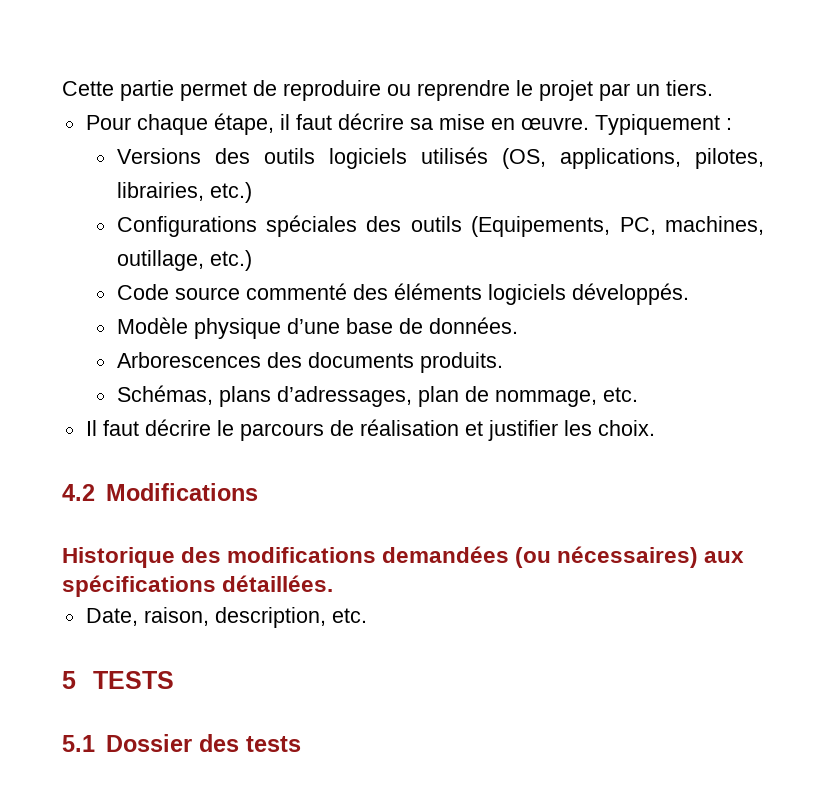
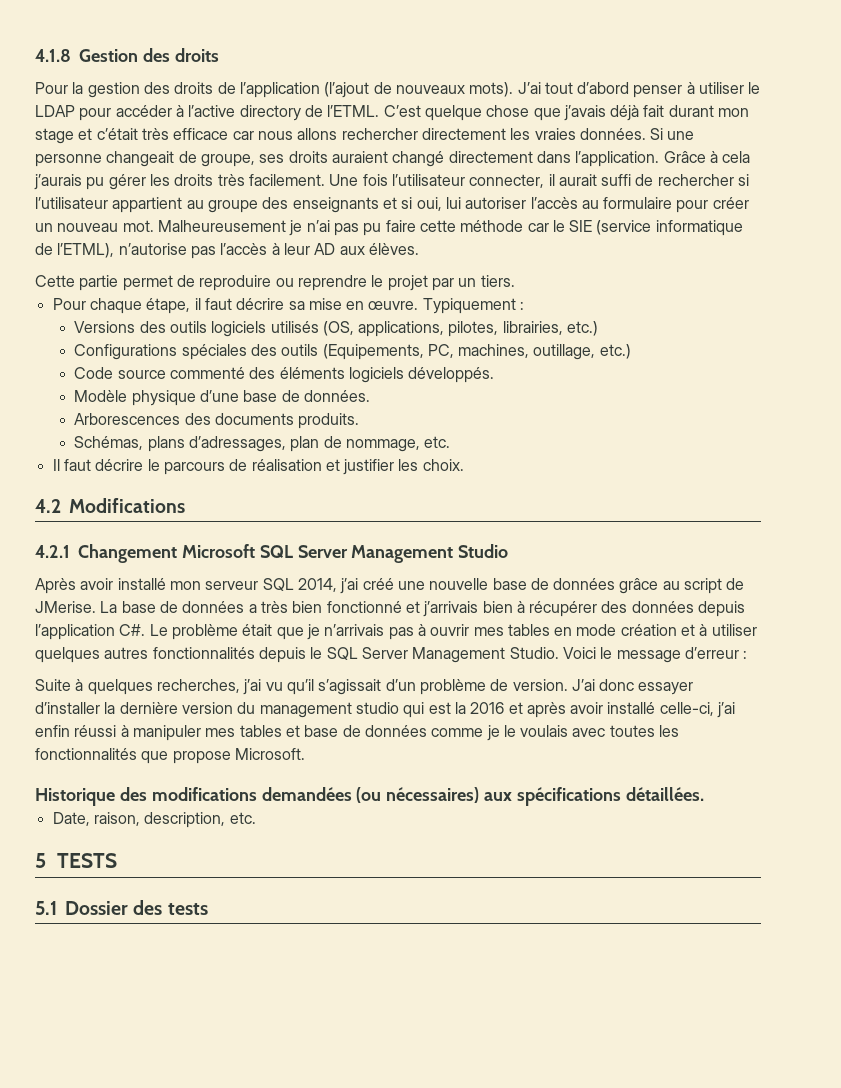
(62, 88) none -> [35,48,219,62] [35,82,761,98] [35,105,750,121] [35,128,695,144] [35,151,751,167] [34,174,750,190] [35,197,749,213] [35,220,743,236] [35,243,419,259] 4.1.8 Gestion des droits // Pour la gestion des droits de l’application (l’ajout de nouveaux mots). J’ai tout d’abord penser à utiliser le LDAP pour accéder à l’active directory de l’ETML. C’est quelque chose que j’avais déjà fait durant mon stage et c’était très efficace car nous allons rechercher directement les vraies données. Si une personne changeait de groupe, ses droits auraient changé directement dans l’application. Grâce à cela j’aurais pu gérer les droits très facilement. Une fois l’utilisateur connecter, il aurait suffi de rechercher si l’utilisateur appartient au groupe des enseignants et si oui, lui autoriser l’accès au formulaire pour créer un nouveau mot. Malheureusement je n’ai pas pu faire cette méthode car le SIE (service informatique de l’ETML), n’autorise pas l’accès à leur AD aux élèves. //
(258, 492) none -> [35,544,509,563] [35,578,745,594] [35,601,746,617] [35,624,757,640] [35,647,748,663] [35,679,694,695] [35,702,736,718] [35,725,680,741] [35,748,305,764] // 4.2.1 Changement Microsoft SQL Server Management Studio // Après avoir installé mon serveur SQL 2014, j’ai créé une nouvelle base de données grâce au script de JMerise. La base de données a très bien fonctionné et j’arrivais bien à récupérer des données depuis l’application C#. Le problème était que je n’arrivais pas à ouvrir mes tables en mode création et à utiliser quelques autres fonctionnalités depuis le SQL Server Management Studio. Voici le message d’erreur : // Suite à quelques recherches, j’ai vu qu’il s’agissait d’un problème de version. J’ai donc essayer d’installer la dernière version du management studio qui est la 2016 et après avoir installé celle-ci, j’ai enfin réussi à manipuler mes tables et base de données comme je le voulais avec toutes les fonctionnalités que propose Microsoft.

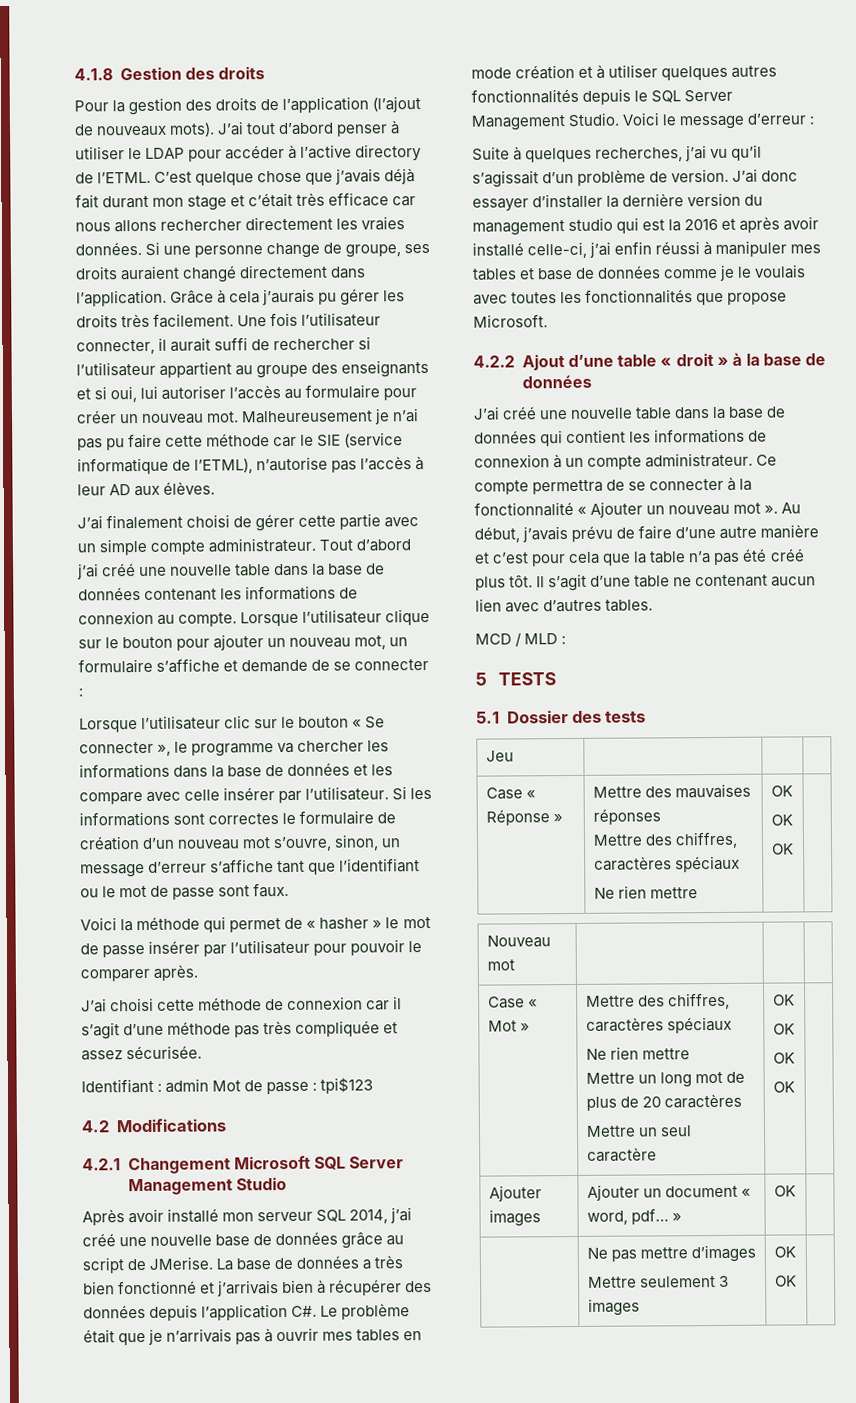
[106,151,175,167] changeait -> [266,242,321,259] change
[35,275,515,291] [52,298,525,314] [74,321,599,337] [74,344,631,360] [74,367,495,383] [74,390,370,406] [74,413,360,429] [74,436,451,452] [52,459,464,475] Cette partie permet de reproduire ou reprendre le projet par un tiers. // Pour chaque étape, il faut décrire sa mise en œuvre. Typiquement : // Versions des outils logiciels utilisés (OS, applications, pilotes, librairies, etc.) // Configurations spéciales des outils (Equipements, PC, machines, outillage, etc.) // Code source commenté des éléments logiciels développés. // Modèle physique d’une base de données. // Arborescences des documents produits. // Schémas, plans d’adressages, plan de nommage, etc. // Il faut décrire le parcours de réalisation et justifier les choix. -> [77,513,420,532] [77,537,412,556] [77,563,386,580] [78,585,359,601] [78,608,431,627] [78,634,409,651] [78,658,430,674] [78,688,83,697] [79,715,386,733] [79,740,390,757] [79,762,394,779] [79,786,433,805] [79,810,397,827] [79,834,402,852] [80,858,421,878] [80,882,290,900] [80,916,431,933] [80,939,423,958] [80,964,199,982] [81,996,403,1013] [81,1020,399,1040] [81,1045,203,1061] [81,1077,374,1095] J’ai finalement choisi de gérer cette partie avec un simple compte administrateur. Tout d’abord j’ai créé une nouvelle table dans la base de données contenant les informations de connexion au compte. Lorsque l’utilisateur clique sur le bouton pour ajouter un nouveau mot, un formulaire s’affiche et demande de se connecter : // Lorsque l’utilisateur clic sur le bouton « Se connecter », le programme va chercher les informations dans la base de données et les compare avec celle insérer par l’utilisateur. Si les informations sont correctes le formulaire de création d’un nouveau mot s’ouvre, sinon, un message d’erreur s’affiche tant que l’identifiant ou le mot de passe sont faux. // Voici la méthode qui permet de « hasher » le mot de passe insérer par l’utilisateur pour pouvoir le comparer après. // J’ai choisi cette méthode de connexion car il s’agit d’une méthode pas très compliquée et assez sécurisée. // Identifiant : admin Mot de passe : tpi$123
[35,787,704,806] [52,812,256,828] Historique des modifications demandées (ou nécessaires) aux spécifications détaillées. // Date, raison, description, etc. -> [473,352,827,371] [521,374,592,389] [473,406,787,421] [474,428,768,447] [474,452,778,470] [474,476,753,495] [474,501,802,518] [474,524,820,543] [474,548,805,567] [475,573,817,592] [475,598,654,613] [475,632,567,647] 4.2.2 Ajout d’une table « droit » à la base de données // J’ai créé une nouvelle table dans la base de données qui contient les informations de connexion à un compte administrateur. Ce compte permettra de se connecter à la fonctionnalité « Ajouter un nouveau mot ». Au début, j’avais prévu de faire d’une autre manière et c’est pour cela que la table n’a pas été créé plus tôt. Il s’agit d’une table ne contenant aucun lien avec d’autres tables. // MCD / MLD :
(208, 909) none -> [485,750,514,762] [485,787,536,800] [485,809,563,826] [592,783,751,799] [592,808,661,825] [592,831,738,849] [593,855,740,873] [593,885,698,899] [770,785,793,797] [770,814,793,826] [771,843,794,855] [486,935,551,948] [486,959,515,971] [487,996,538,1009] [487,1020,530,1032] [585,992,730,1010] [585,1016,732,1034] [585,1046,690,1060] [585,1071,746,1088] [585,1093,743,1111] [585,1125,692,1137] [586,1147,657,1162] [772,994,795,1006] [772,1023,795,1035] [772,1052,795,1064] [772,1081,795,1093] [488,1185,542,1202] [488,1209,541,1227] [586,1184,752,1201] [586,1208,682,1225] [773,1185,796,1197] [586,1244,757,1263] [587,1275,729,1288] [587,1298,640,1316] [773,1246,796,1258] [774,1275,797,1287] // Jeu | | | // Case « Réponse » | Mettre des mauvaises réponses // Mettre des chiffres, caractères spéciaux // Ne rien mettre | OK // OK // OK | // Nouveau mot | | | // Case « Mot » | Mettre des chiffres, caractères spéciaux // Ne rien mettre // Mettre un long mot de plus de 20 caractères // Mettre un seul caractère | OK // OK // OK // OK | // Ajouter images | Ajouter un document « word, pdf… » | OK | // | Ne pas mettre d’images // Mettre seulement 3 images | OK // OK |

